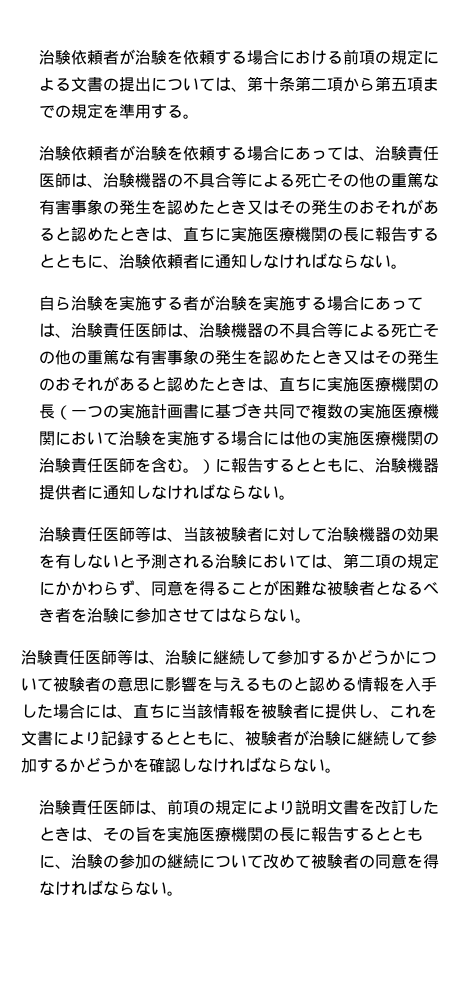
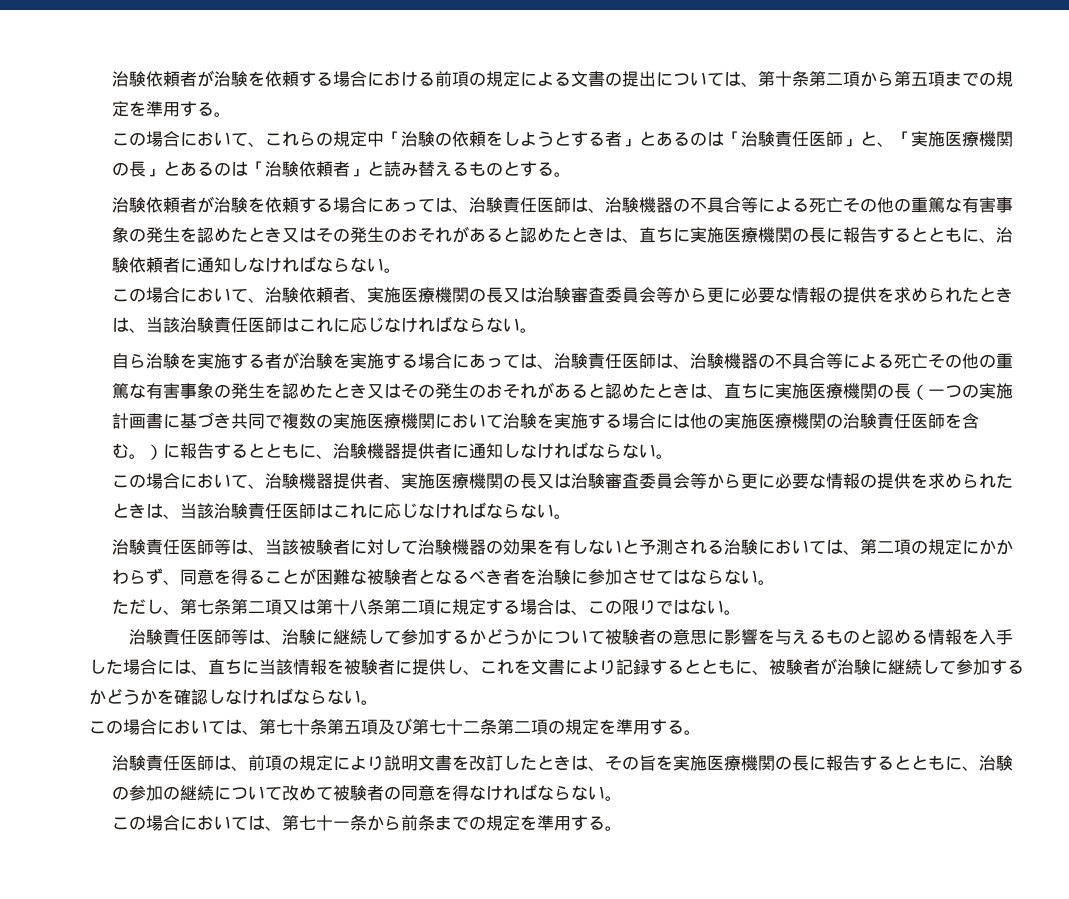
(200, 116) none -> [112,131,1014,147] [112,161,572,177] // この場合において、これらの規定中「治験の依頼をしようとする者」とあるのは「治験責任医師」と、「実施医療機関の長」とあるのは「治験依頼者」と読み替えるものとする。
(408, 266) none -> [112,287,1014,303] [112,316,538,333] // この場合において、治験依頼者、実施医療機関の長又は治験審査委員会等から更に必要な情報の提供を求められたときは、当該治験責任医師はこれに応じなければならない。
(296, 497) none -> [112,473,1014,489] [112,502,572,519] // この場合において、治験機器提供者、実施医療機関の長又は治験審査委員会等から更に必要な情報の提供を求められたときは、当該治験責任医師はこれに応じなければならない。
(312, 620) none -> [112,599,742,615] // ただし、第七条第二項又は第十八条第二項に規定する場合は、この限りではない。
(341, 770) none -> [89,718,701,735] // この場合においては、第七十条第五項及び第七十二条第二項の規定を準用する。
(184, 893) none -> [112,815,623,831] // この場合においては、第七十一条から前条までの規定を準用する。

